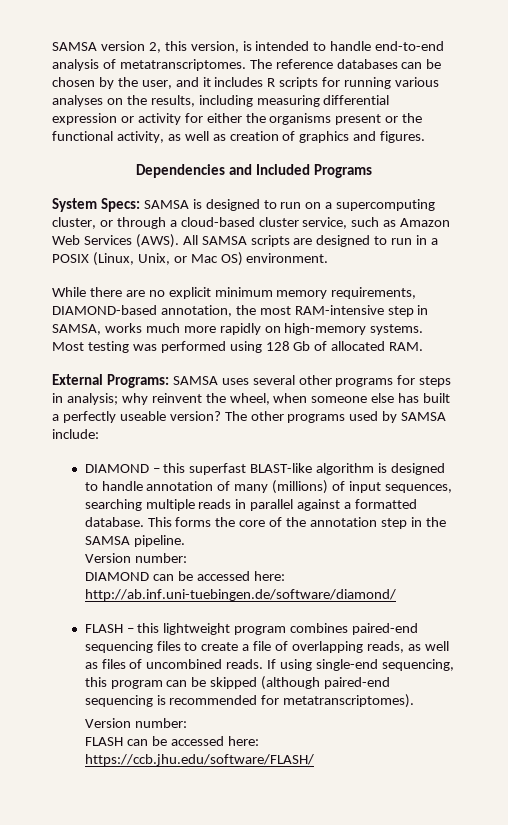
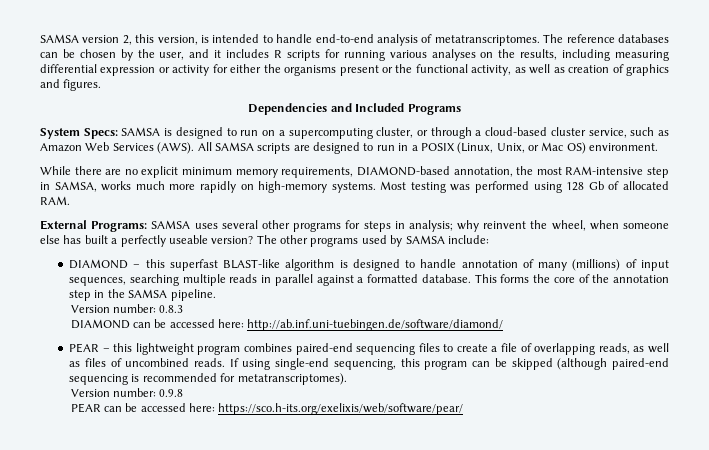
(188, 558) none -> [159,305,184,313] 0.8.3
[84,624,123,633] FLASH -> [69,343,100,353] PEAR
[85,736,260,746] [85,754,315,766] // FLASH can be accessed here: https://ccb.jhu.edu/software/FLASH/ -> [159,389,184,397] [70,403,464,415] 0.9.8 // PEAR can be accessed here: https://sco.h-its.org/exelixis/web/software/pear/

